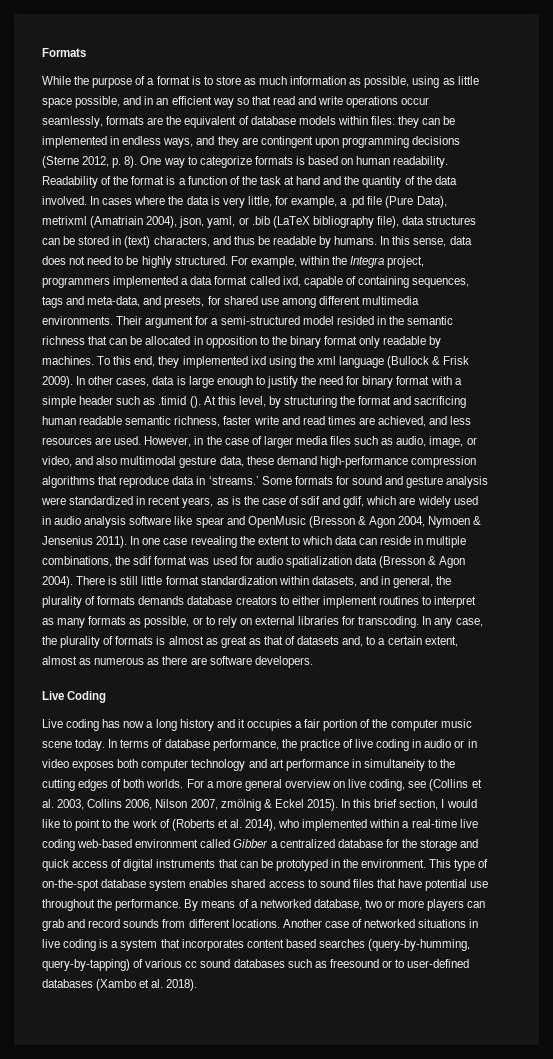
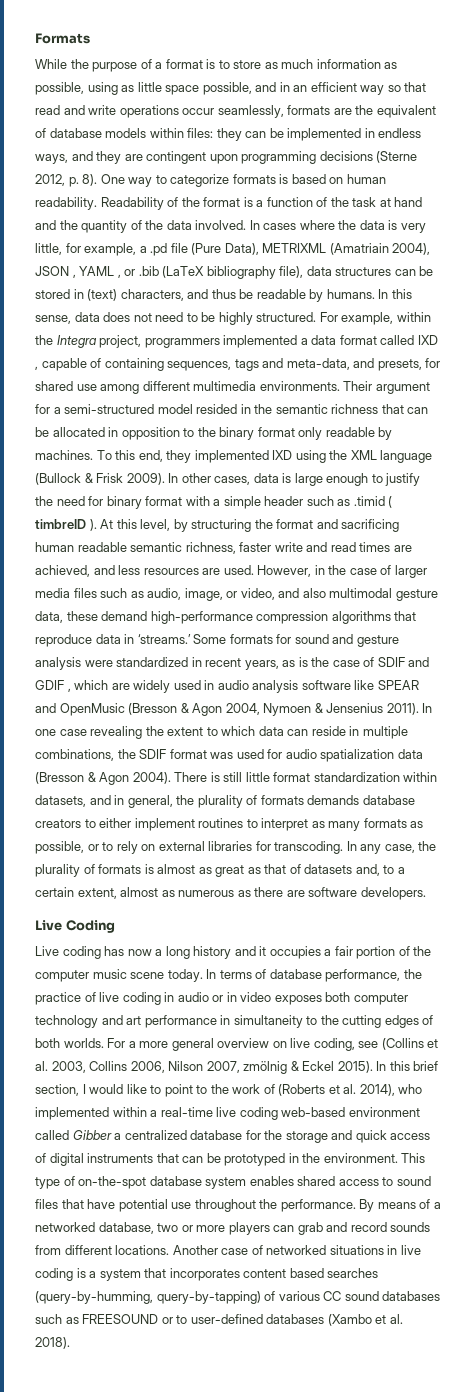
[42,216,87,225] metrixml -> [262,243,327,253] METRIXML
[179,216,236,228] json, yaml, -> [35,266,121,278] JSON , YAML ,
[282,276,301,287] ixd, -> [417,335,438,345] [35,366,38,370] IXD ,
[250,356,266,365] ixd -> [272,450,293,460] IXD
[316,356,336,365] xml -> [350,450,377,460] XML
[189,396,201,408] (). -> [388,496,393,508] [35,519,97,531] ( timbreID ).
[301,496,365,508] sdif and gdif, -> [377,657,430,667] [35,680,71,692] SDIF and GDIF ,
[195,517,224,528] spear -> [377,680,419,690] SPEAR
[133,556,153,565] sdif -> [139,749,167,759] SDIF
[185,961,198,968] cc -> [323,1291,342,1301] CC
[329,959,379,968] freesound -> [82,1314,159,1324] FREESOUND

